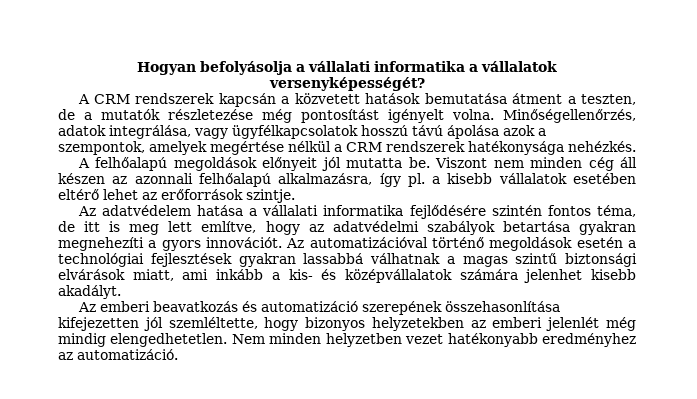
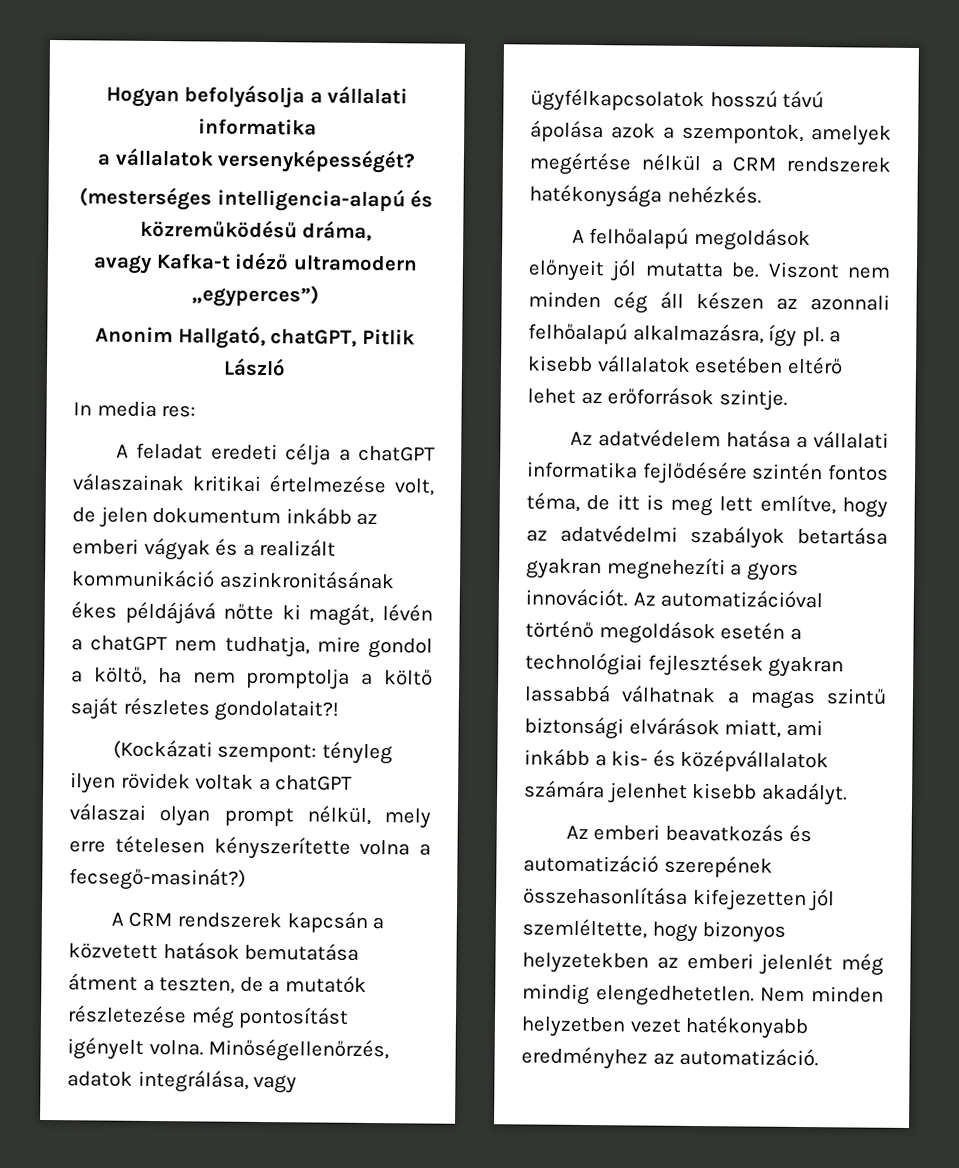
(465, 66) none -> (317, 127) //
(425, 84) none -> [78,186,434,213] [139,218,373,241] [93,251,418,274] [191,284,319,308] [95,325,415,350] [223,357,286,377] [73,400,197,418] [115,442,436,466] [72,473,434,496] [72,506,379,528] [72,537,337,561] [71,569,395,590] [71,601,433,627] [71,635,434,659] [71,666,433,690] [70,697,340,722] [112,739,393,765] [70,772,354,794] [69,803,431,829] [69,835,431,860] [69,867,246,891] // (mesterséges intelligencia-alapú és közreműködésű dráma, // avagy Kafka-t idéző ultramodern „egyperces”) // Anonim Hallgató, chatGPT, Pitlik László // In media res: // A feladat eredeti célja a chatGPT válaszainak kritikai értelmezése volt, de jelen dokumentum inkább az emberi vágyak és a realizált kommunikáció aszinkronitásának ékes példájává nőtte ki magát, lévén a chatGPT nem tudhatja, mire gondol a költő, ha nem promptolja a költő saját részletes gondolatait?! // (Kockázati szempont: tényleg ilyen rövidek voltak a chatGPT válaszai olyan prompt nélkül, mely erre tételesen kényszerítette volna a fecsegő-masinát?)

